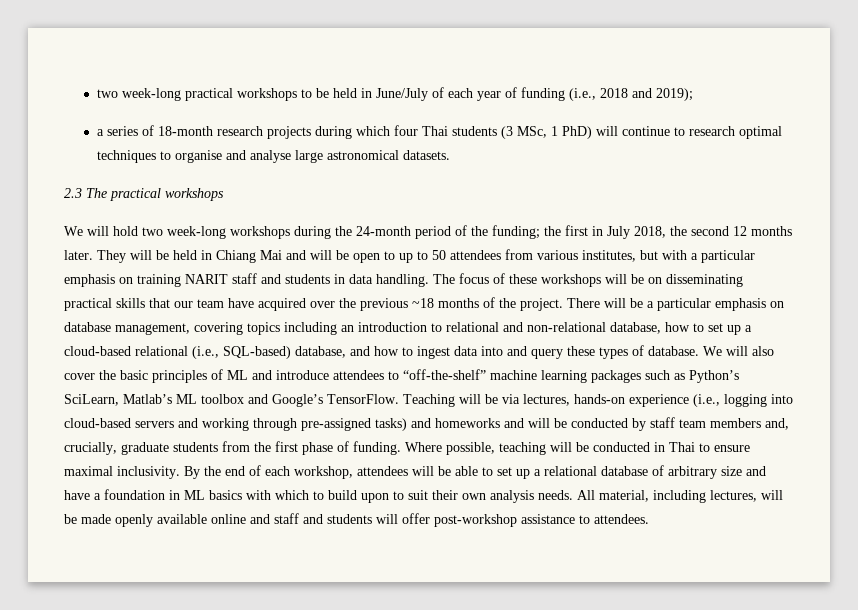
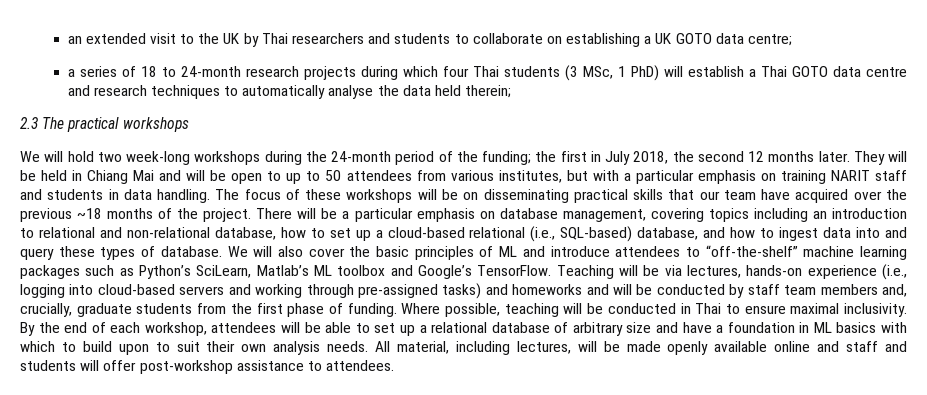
[96,87,693,101] two week-long practical workshops to be held in June/July of each year of funding (i.e., 2018 and 2019); -> [67,33,793,47] an extended visit to the UK by Thai researchers and students to collaborate on establishing a UK GOTO data centre;
[157,126,213,136] 18-month -> [140,66,241,77] 18 to 24-month
[621,126,782,139] [96,150,450,163] continue to research optimal techniques to organise and analyse large astronomical datasets. -> [687,66,908,77] [67,85,512,99] establish a Thai GOTO data centre and research techniques to automatically analyse the data held therein;

